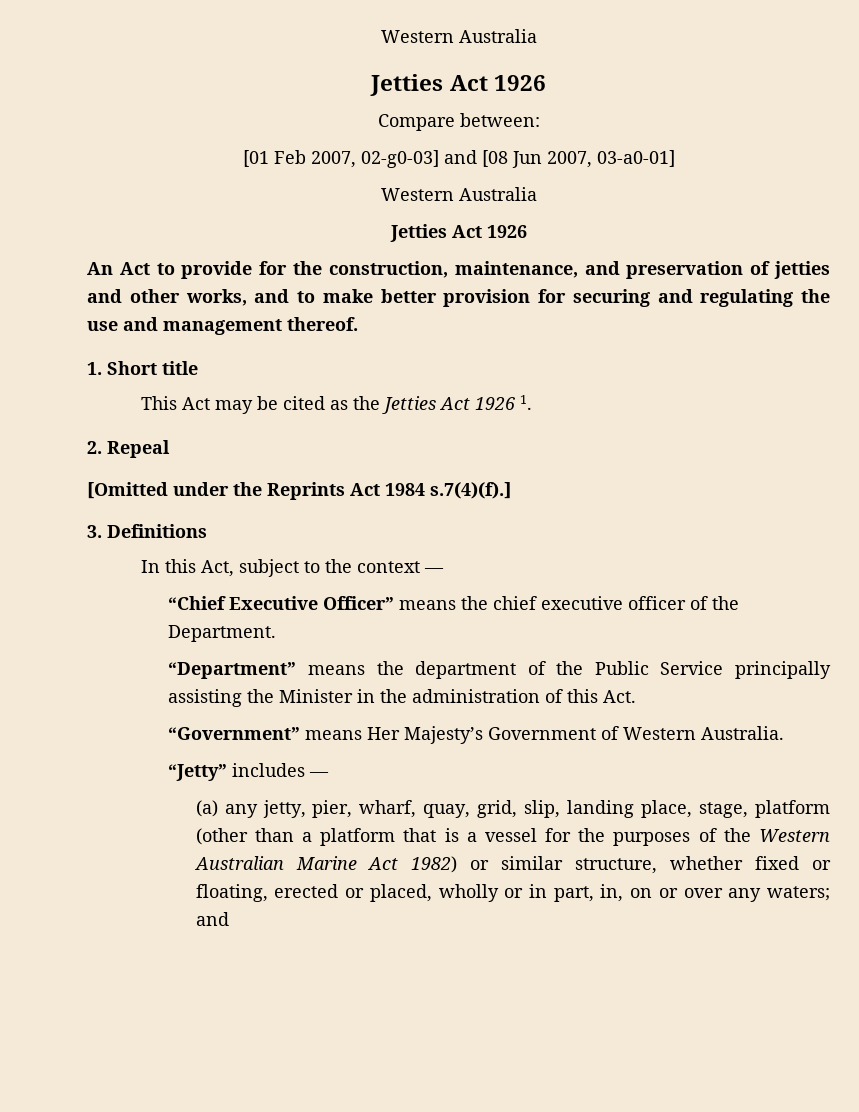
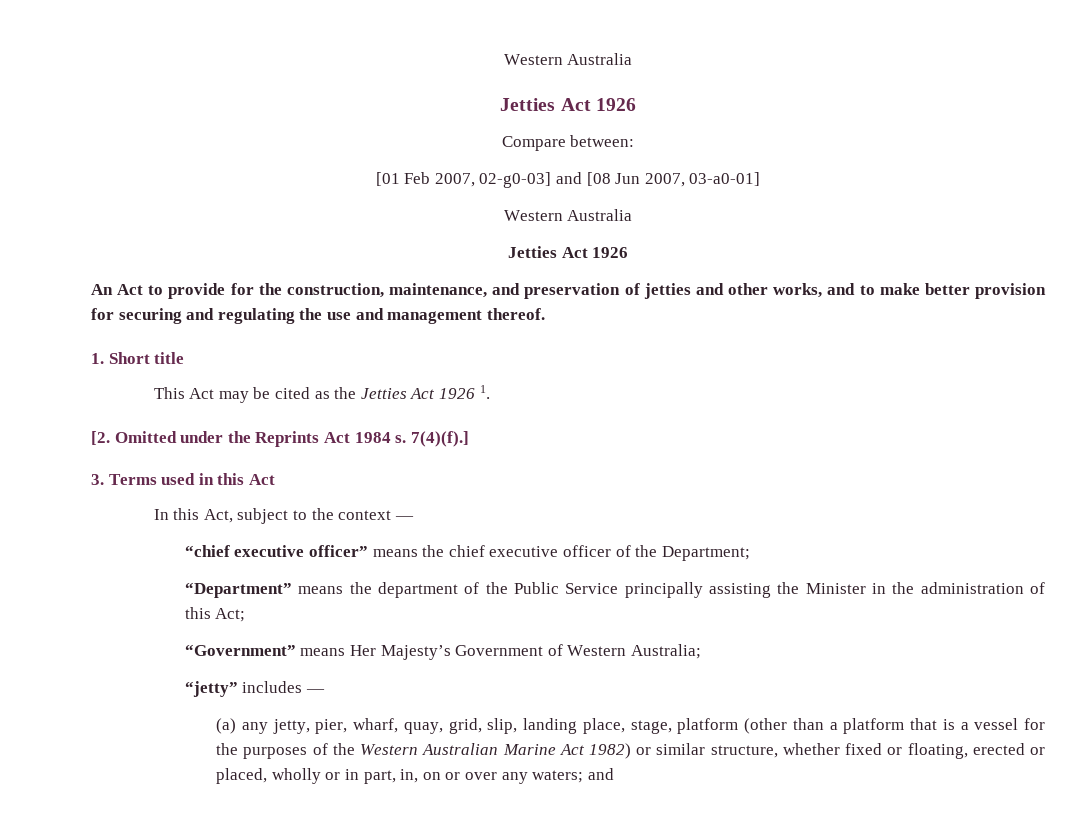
[87,440,170,458] [87,482,168,499] 2. Repeal // [Omitted -> [91,431,177,445] [2. Omitted
[430,482,511,499] s.7(4)(f).] -> [395,431,469,447] s. 7(4)(f).]
[107,524,207,538] Definitions -> [108,473,275,485] Terms used in this Act
[168,596,395,610] “Chief Executive Officer” -> [184,545,369,557] “chief executive officer”
[168,625,277,642] Department. -> [661,546,750,561] Department;
[603,690,637,703] Act. -> [215,608,246,622] Act;
[701,726,785,740] [168,764,228,781] Australia. // “Jetty” -> [631,644,702,659] [184,681,238,697] Australia; // “jetty”

